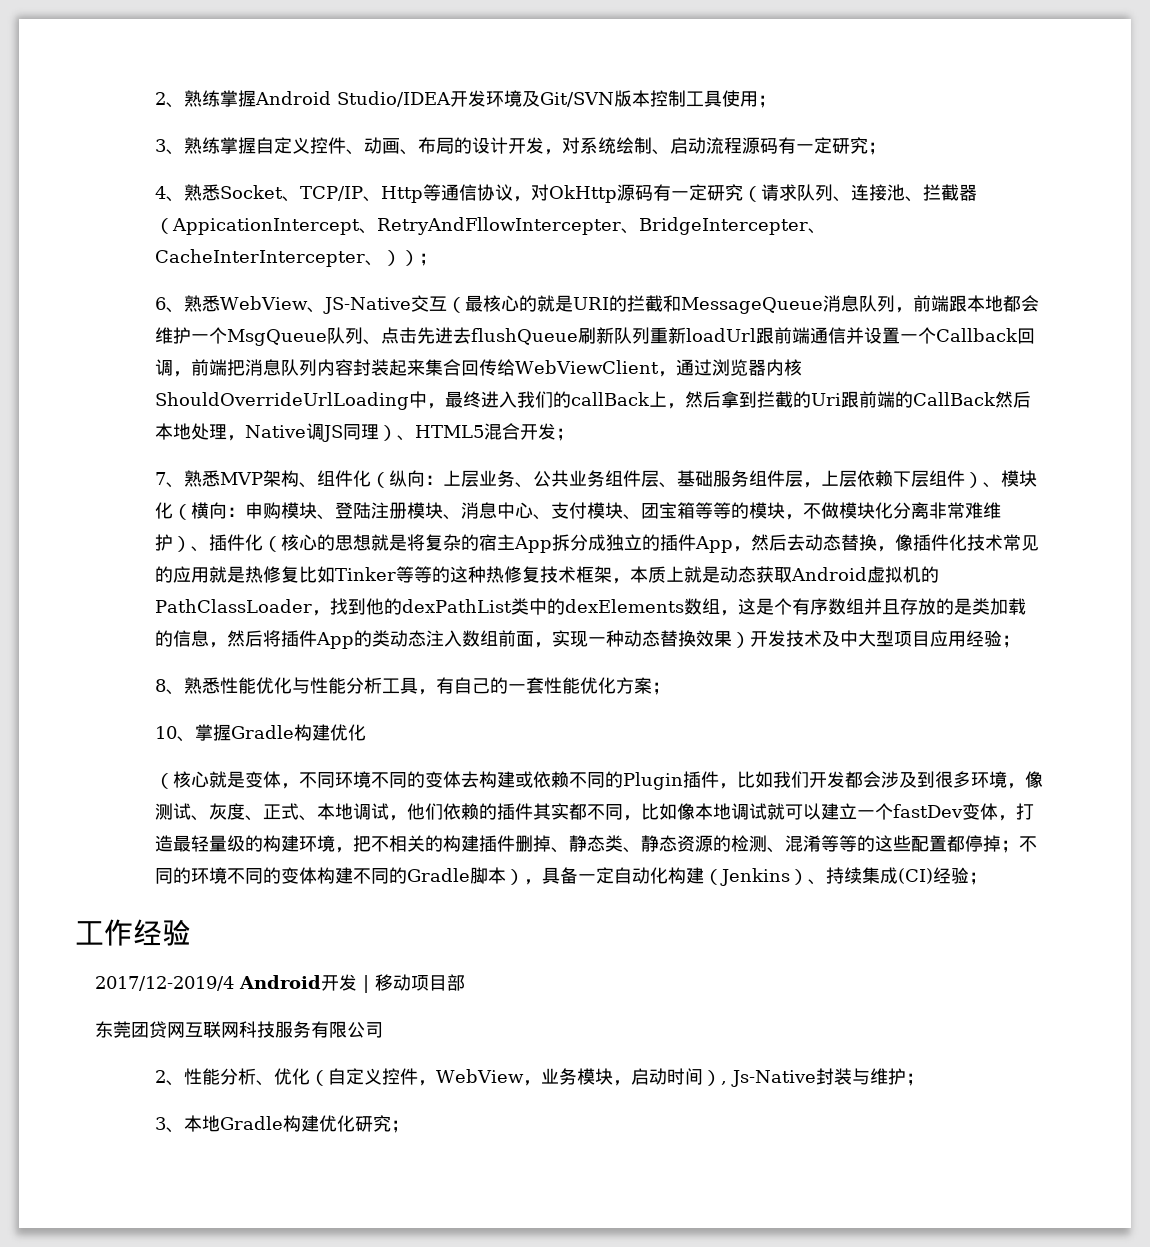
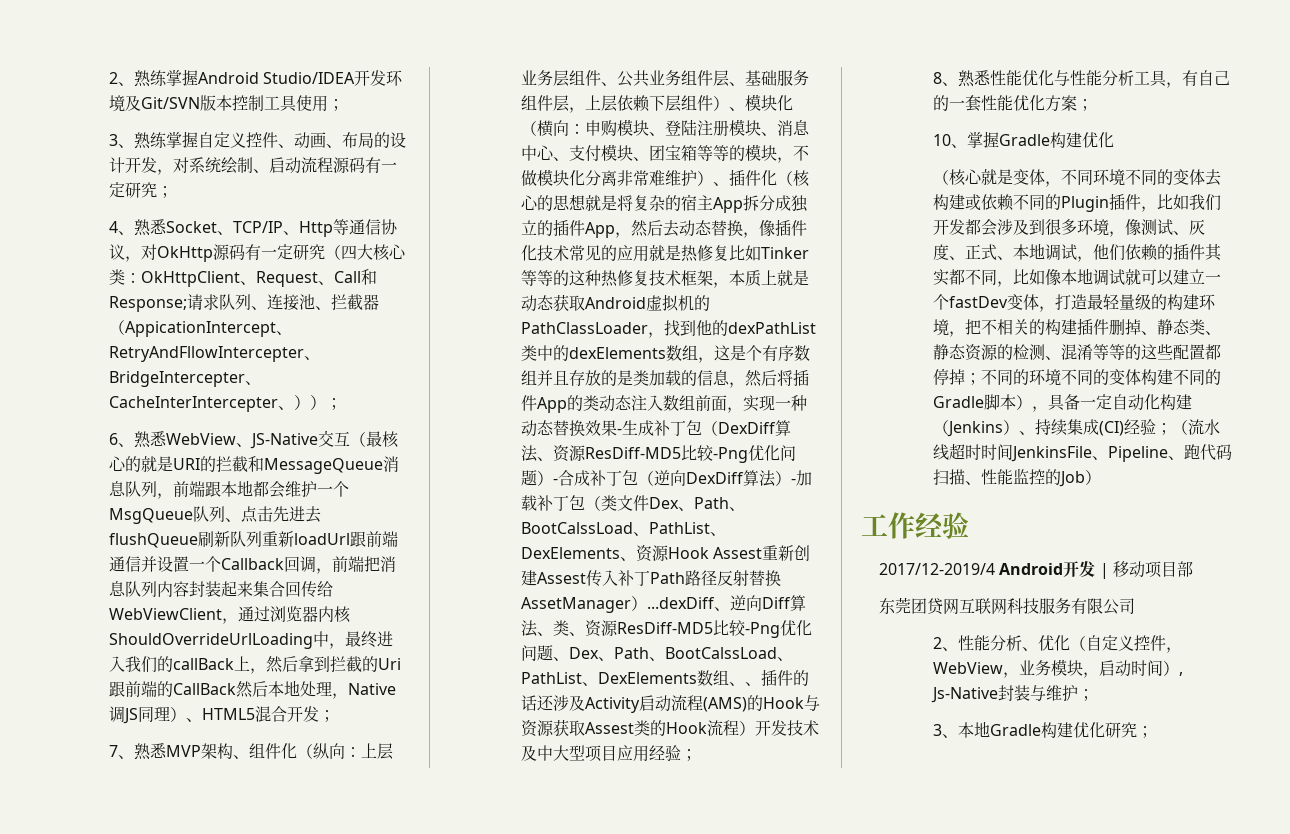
(762, 194) none -> [340,244,406,261] [108,269,377,287] [108,296,187,312] 四大核心类：OkHttpClient、Request、Call和Response;
(516, 478) none -> [552,70,601,87] 层组件
(733, 639) none -> [616,420,791,436] [520,445,796,463] [520,470,812,487] [520,495,745,511] [520,522,726,536] [520,545,811,562] [520,570,781,587] [520,595,806,613] [520,620,812,638] [520,645,793,661] [520,669,809,686] [520,695,820,713] [520,719,739,737] -生成补丁包（DexDiff算法、资源ResDiff-MD5比较-Png优化问题）-合成补丁包（逆向DexDiff算法）-加载补丁包（类文件Dex、Path、BootCalssLoad、PathList、DexElements、资源Hook Assest重新创建Assest传入补丁Path路径反射替换AssetManager）...dexDiff、逆向Diff算法、类、资源ResDiff-MD5比较-Png优化问题、Dex、Path、BootCalssLoad、PathList、DexElements数组、、插件的话还涉及Activity启动流程(AMS)的Hook与资源获取Assest类的Hook流程
(988, 878) none -> [1171,419,1220,435] [932,443,1232,462] [932,468,1101,487] （流水线超时时间JenkinsFile、Pipeline、跑代码扫描、性能监控的Job）

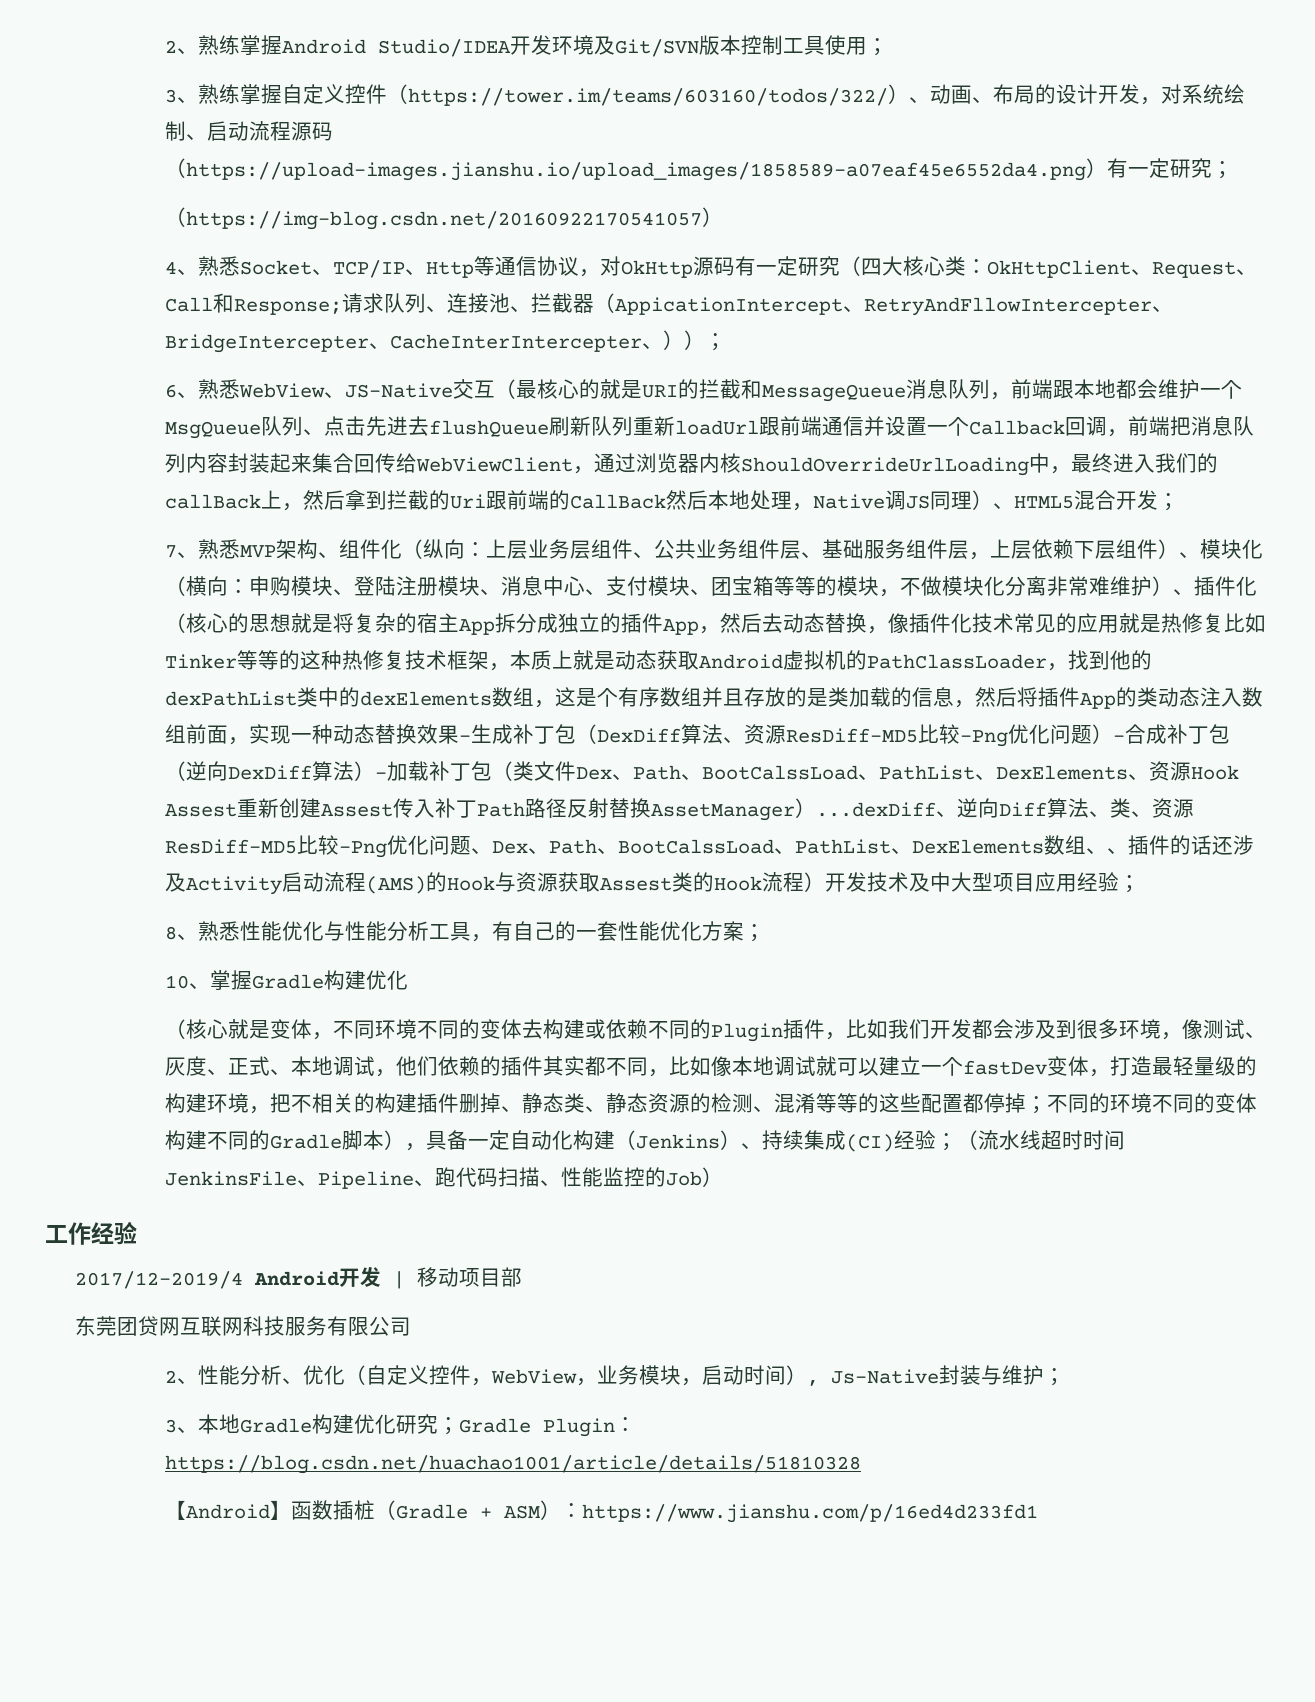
(278, 140) none -> [387,84,910,106] （https://tower.im/teams/603160/todos/322/）
(365, 165) none -> [165,158,1108,181] （https://upload-images.jianshu.io/upload_images/1858589-a07eaf45e6552da4.png）
(173, 192) none -> [165,207,724,230] // （https://img-blog.csdn.net/20160922170541057）
(1153, 732) none -> [459,1417,637,1437] [165,1455,862,1474] [165,1500,1039,1523] Gradle Plugin：https://blog.csdn.net/huachao1001/article/details/51810328 // 【Android】函数插桩（Gradle + ASM）：https://www.jianshu.com/p/16ed4d233fd1

